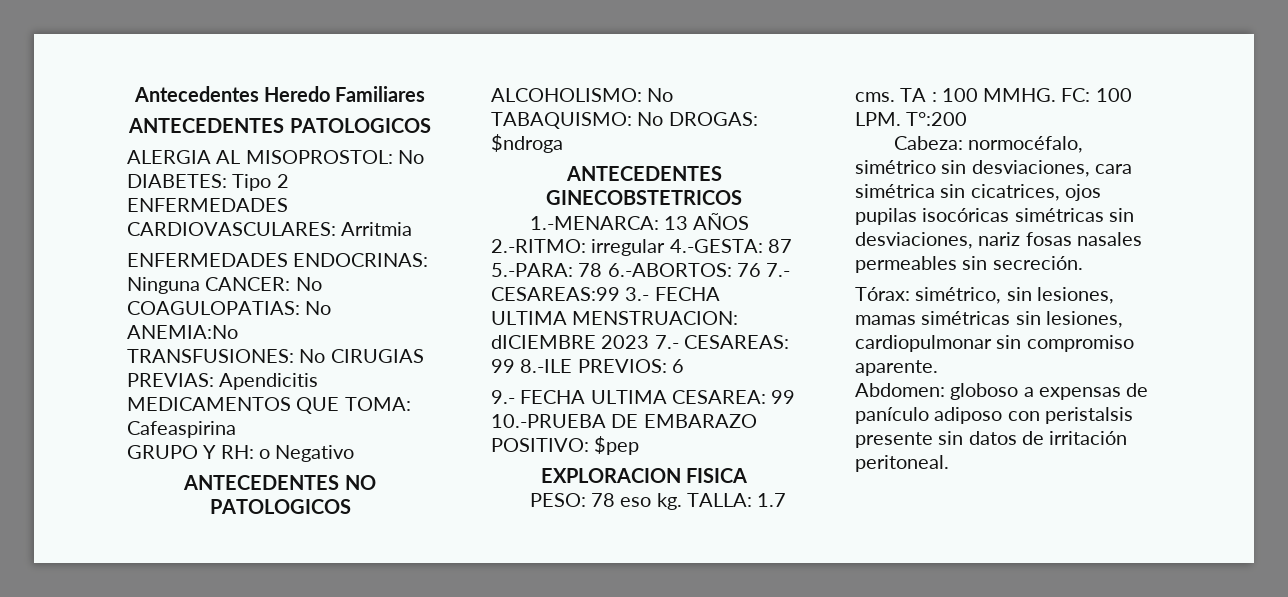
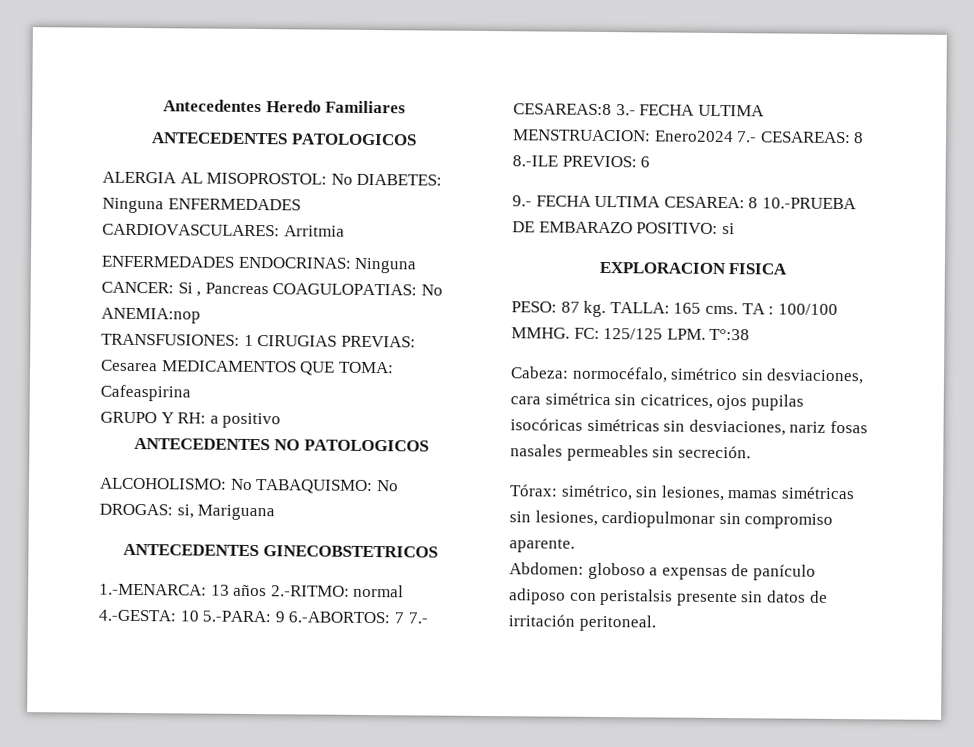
[232,174,289,191] Tipo 2 -> [102,197,164,214] Ninguna
[295,277,322,291] No -> [177,282,269,297] Si , Pancreas
[127,325,238,339] ANEMIA:No -> [101,307,201,324] ANEMIA:nop
[299,349,326,363] No -> [243,334,254,346] 1
[219,373,319,390] Apendicitis -> [101,359,158,372] Cesarea
[258,445,355,462] o Negativo -> [209,412,282,429] a positivo
[491,134,563,153] $ndroga -> [176,504,276,521] si, Mariguana
[693,213,750,230] [491,239,792,256] [491,263,791,277] [491,287,620,301] AÑOS 2.-RITMO: irregular 4.-GESTA: 87 5.-PARA: 78 6.-ABORTOS: 76 7.- CESAREAS:99 -> [233,584,405,598] [98,609,428,624] [513,103,612,116] años 2.-RITMO: normal 4.-GESTA: 10 5.-PARA: 9 6.-ABORTOS: 7 7.- CESAREAS:8
[491,335,650,349] dICIEMBRE 2023 -> [653,130,734,143] Enero2024
[491,359,515,373] 99 -> [853,132,865,144] 8
[771,390,796,404] 99 -> [748,197,759,209] 8
[594,436,640,455] $pep -> [721,222,735,235] si
[590,493,652,507] 78 eso -> [560,301,580,313] 87
[757,493,787,507] 1.7 -> [673,302,702,314] 165
[941,88,978,102] 100 -> [777,303,838,315] 100/100
[1095,88,1132,102] [855,112,968,126] 100 LPM. T°:200 -> [603,327,751,341] 125/125 LPM. T°:38

